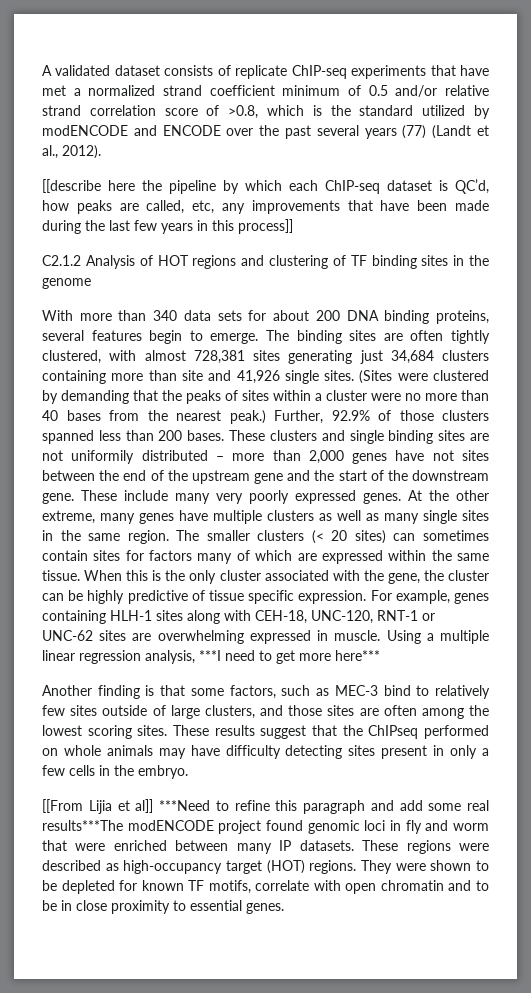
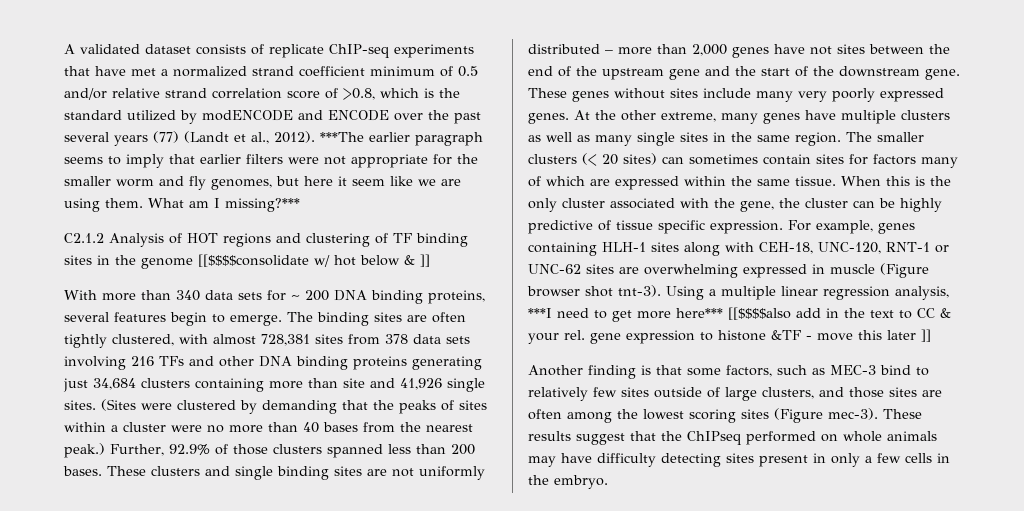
[42,179,489,194] [42,200,490,214] [42,219,293,234] // [[describe here the pipeline by which each ChIP-seq dataset is QC’d, how peaks are called, etc, any improvements that have been made during the last few years in this process]] -> [320,132,483,146] [64,154,478,168] [64,176,461,190] [64,198,300,212] ***The earlier paragraph seems to imply that earlier filters were not appropriate for the smaller worm and fly genomes, but here it seem like we are using them. What am I missing?***
(91, 283) none -> [198,254,430,267] [[$$$$consolidate w/ hot below & ]]
[273,310,310,321] about -> [291,295,300,300] ~
(280, 355) none -> [348,334,470,345] [64,356,407,370] from 378 data sets involving 216 TFs and other DNA binding proteins
[71,450,135,464] uniformily -> [419,466,485,480] uniformly
(117, 495) none -> [572,88,698,102] genes without sites
[334,630,381,641] muscle. -> [830,263,929,278] [527,285,661,297] muscle (Figure browser shot tnt-3).
(380, 655) none -> [728,307,951,320] [528,329,931,344] [[$$$$also add in the text to CC & your rel. gene expression to histone &TF - move this later ]]
[137,725,168,736] sites. -> [741,408,878,423] sites (Figure mec-3).
[42,799,489,814] [42,820,490,834] [42,840,490,854] [42,860,490,874] [42,880,490,894] [42,900,284,914] // [[From Lijia et al]] ***Need to refine this paragraph and add some real results***The modENCODE project found genomic loci in fly and worm that were enriched between many IP datasets. These regions were described as high-occupancy target (HOT) regions. They were shown to be depleted for known TF motifs, correlate with open chromatin and to be in close proximity to essential genes. -> (608, 482) none

